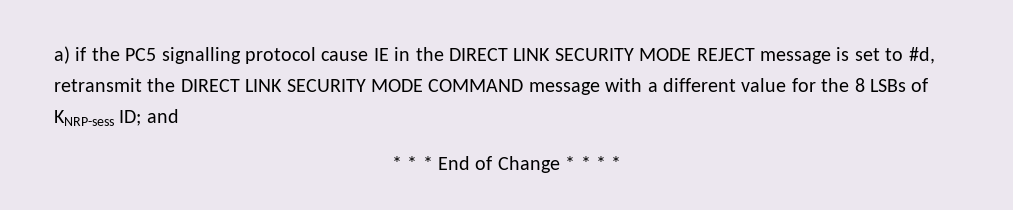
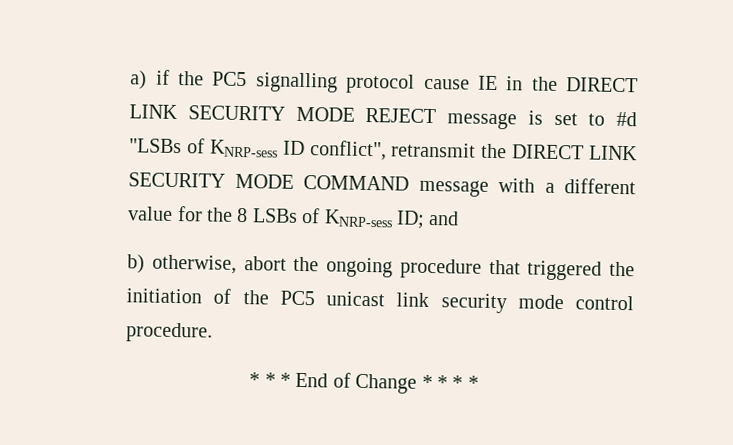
[908,47,935,64] #d, -> [616,111,637,127] [129,138,387,161] #d "LSBs of KNRP-sess ID conflict",
(179, 116) none -> [127,254,635,281] [126,288,634,314] [126,322,214,343] // b) otherwise, abort the ongoing procedure that triggered the initiation of the PC5 unicast link security mode control procedure.

